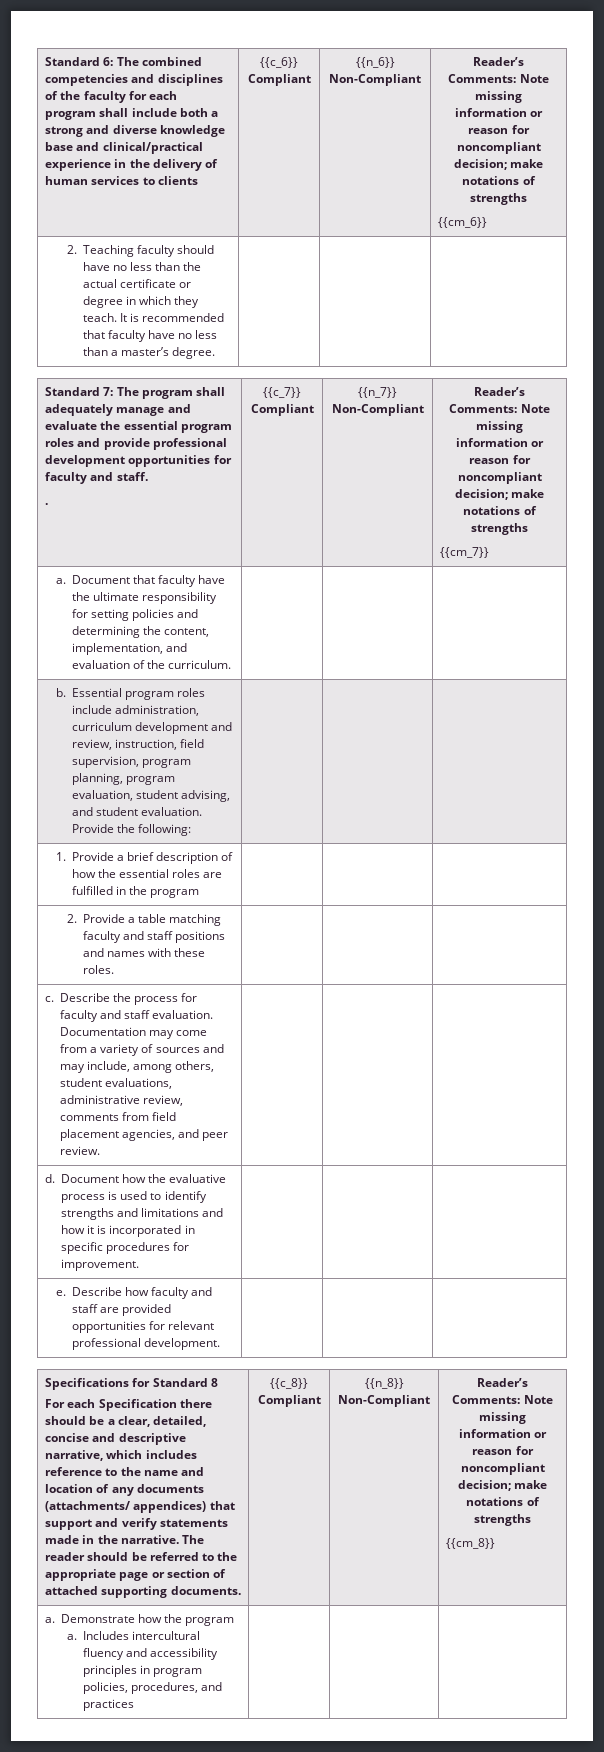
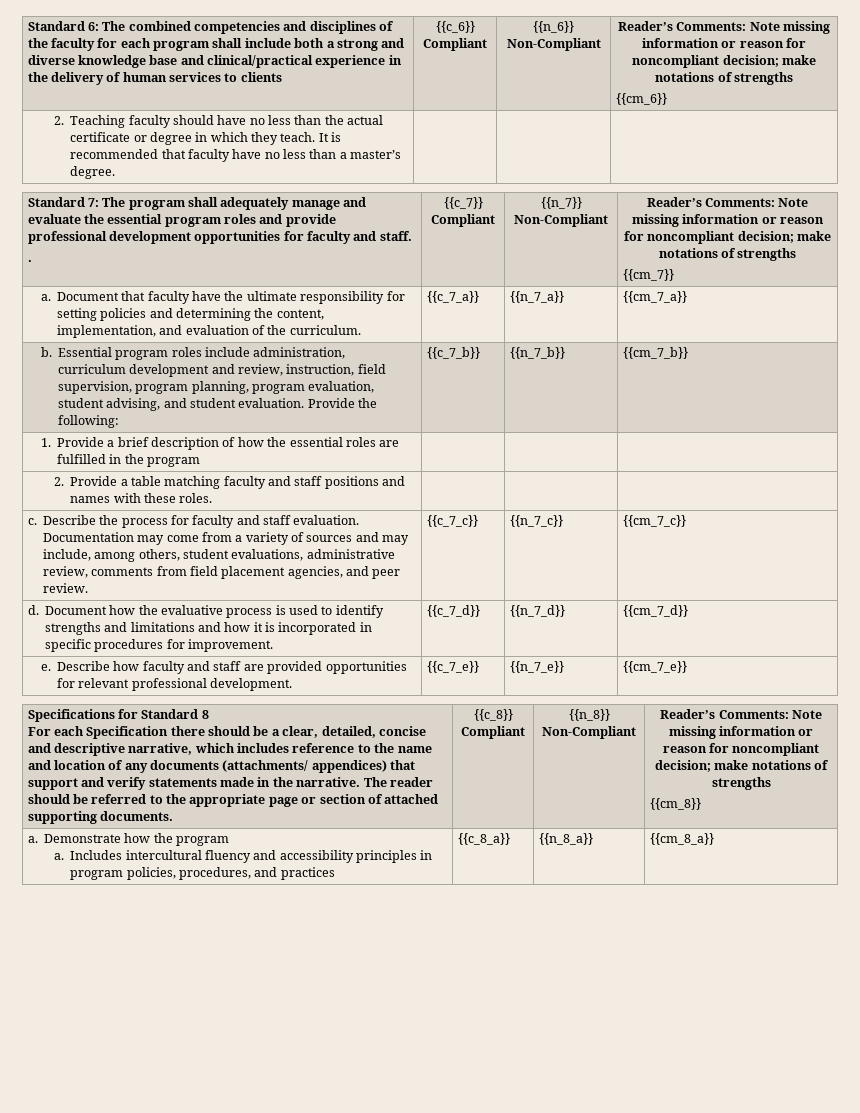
(232, 664) | | -> [426,291,479,303] [509,291,564,303] [622,291,687,303] {{c_7_a}} | {{n_7_a}} | {{cm_7_a}}
(192, 830) | | -> [426,347,480,359] [509,347,565,359] [622,347,688,359] {{c_7_b}} | {{n_7_b}} | {{cm_7_b}}
(101, 1150) | | -> [426,515,478,527] [509,515,563,527] [622,515,686,527] {{c_7_c}} | {{n_7_c}} | {{cm_7_c}}
(140, 1265) | | -> [426,605,480,617] [509,605,565,617] [622,605,688,617] {{c_7_d}} | {{n_7_d}} | {{cm_7_d}}
(221, 1344) | | -> [426,661,479,673] [509,661,564,673] [622,661,687,673] {{c_7_e}} | {{n_7_e}} | {{cm_7_e}}
(135, 1705) | | -> [457,833,510,845] [538,833,593,845] [649,833,714,845] {{c_8_a}} | {{n_8_a}} | {{cm_8_a}}

